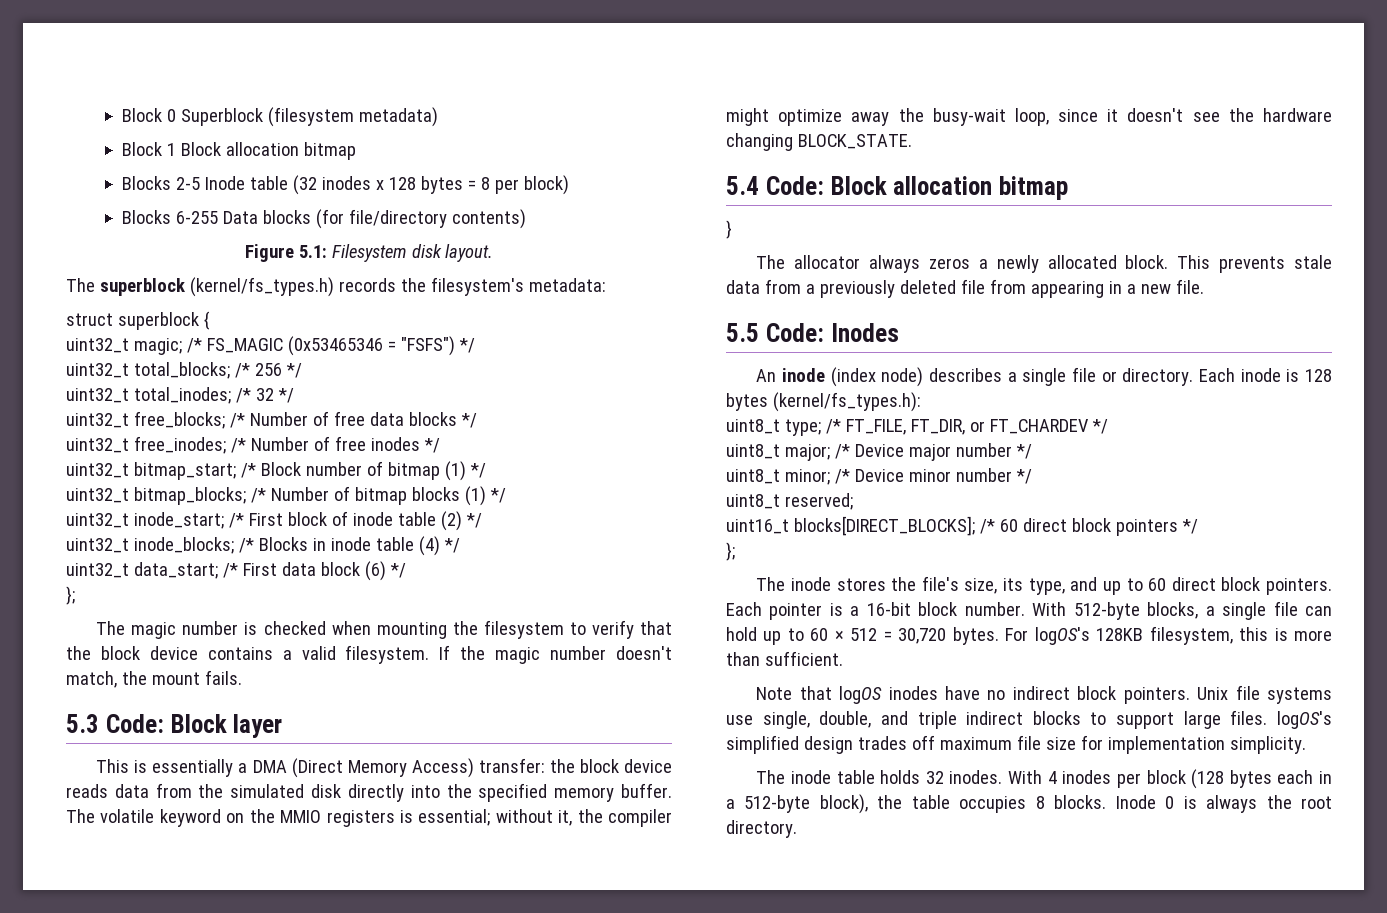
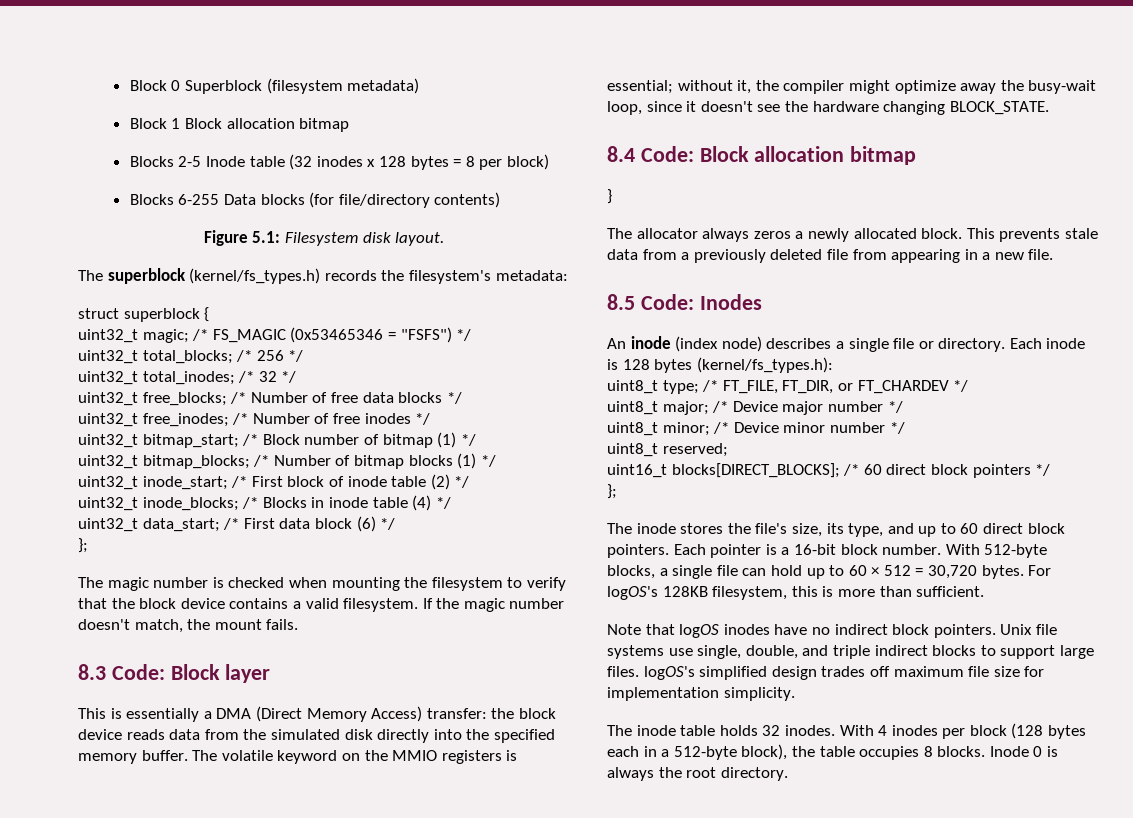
[66,714,99,733] 5.3 -> [78,664,106,680] 8.3
[726,176,759,195] 5.4 -> [607,146,635,162] 8.4
[726,323,759,342] 5.5 -> [607,294,635,310] 8.5

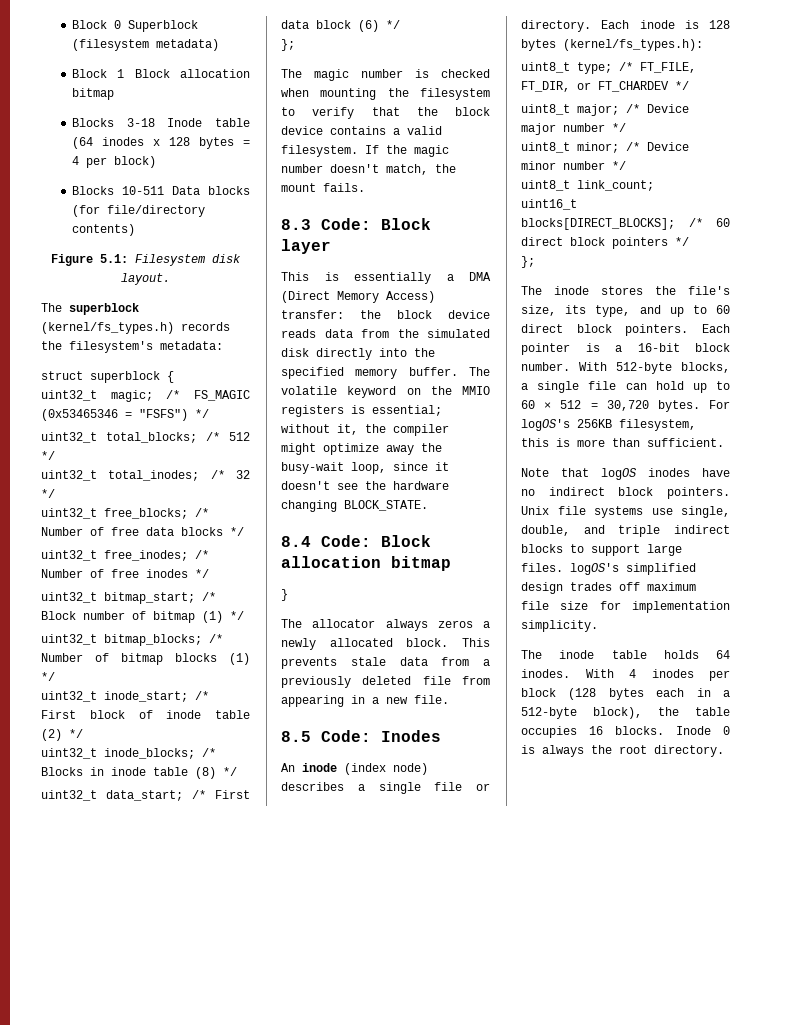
[178,156,202,167] 2-5 -> [126,118,155,127] 3-18
[289,154,313,170] (32 -> [71,137,93,149] (64
[465,156,475,167] 8 -> [71,156,79,165] 4
[178,194,220,205] 6-255 -> [121,186,164,195] 10-511
[256,350,284,361] 256 -> [229,432,250,441] 512
[412,495,432,511] (4) -> [195,767,216,779] (8)
[662,443,728,457] reserved; -> [577,180,654,191] link_count;
[662,586,708,597] 128KB -> [577,419,612,428] 256KB
[762,725,781,736] 32 -> [716,650,730,659] 64
[923,746,933,757] 8 -> [589,726,603,735] 16

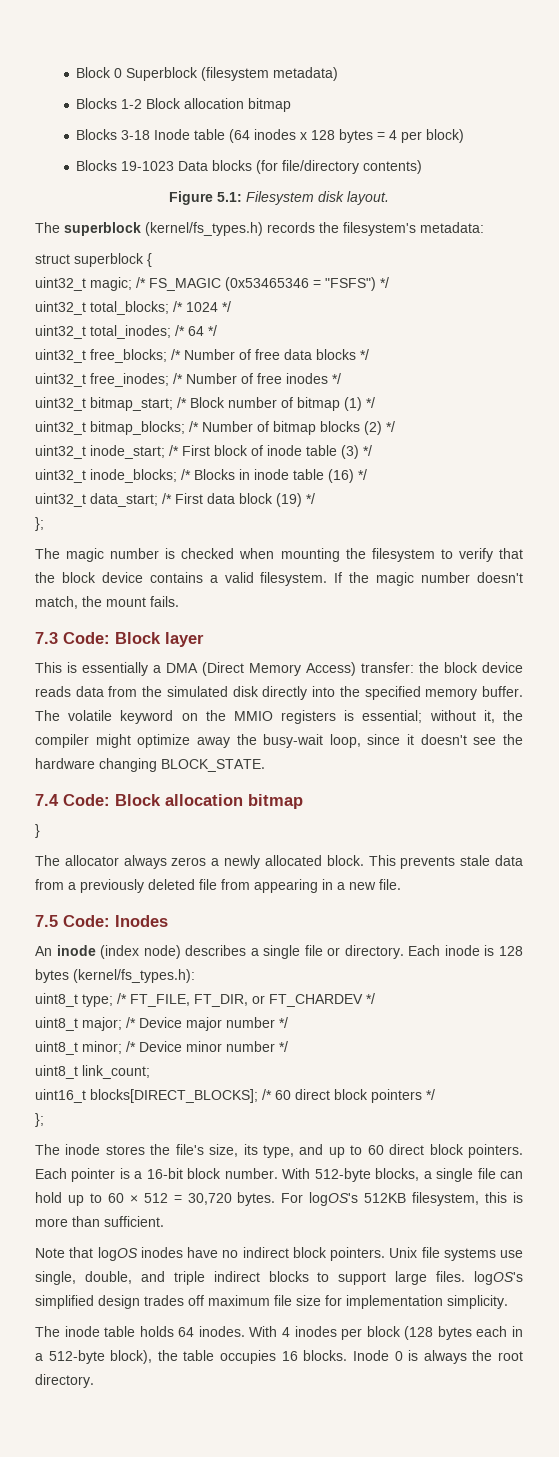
[71,69,125,78] Block 1 -> [76,98,143,109] Blocks 1-2
[121,186,164,195] 10-511 -> [121,161,175,171] 19-1023
[229,432,250,441] 512 -> [186,302,218,312] 1024
[236,470,250,479] 32 -> [188,326,204,336] 64
[229,653,250,665] (1) -> [364,421,382,435] (2)
[41,729,62,741] (2) -> [341,445,359,459] (3)
[195,767,216,779] (8) -> [328,469,354,483] (16)
[358,20,379,32] (6) -> [276,493,302,507] (19)
[281,219,311,230] 8.3 -> [35,632,58,644] 7.3
[281,536,311,547] 8.4 -> [35,794,59,806] 7.4
[281,731,311,742] 8.5 -> [35,915,58,927] 7.5
[577,419,612,428] 256KB -> [364,1193,407,1203] 512KB

